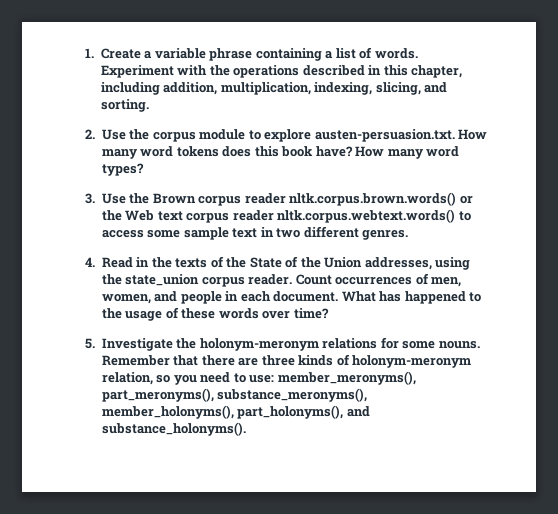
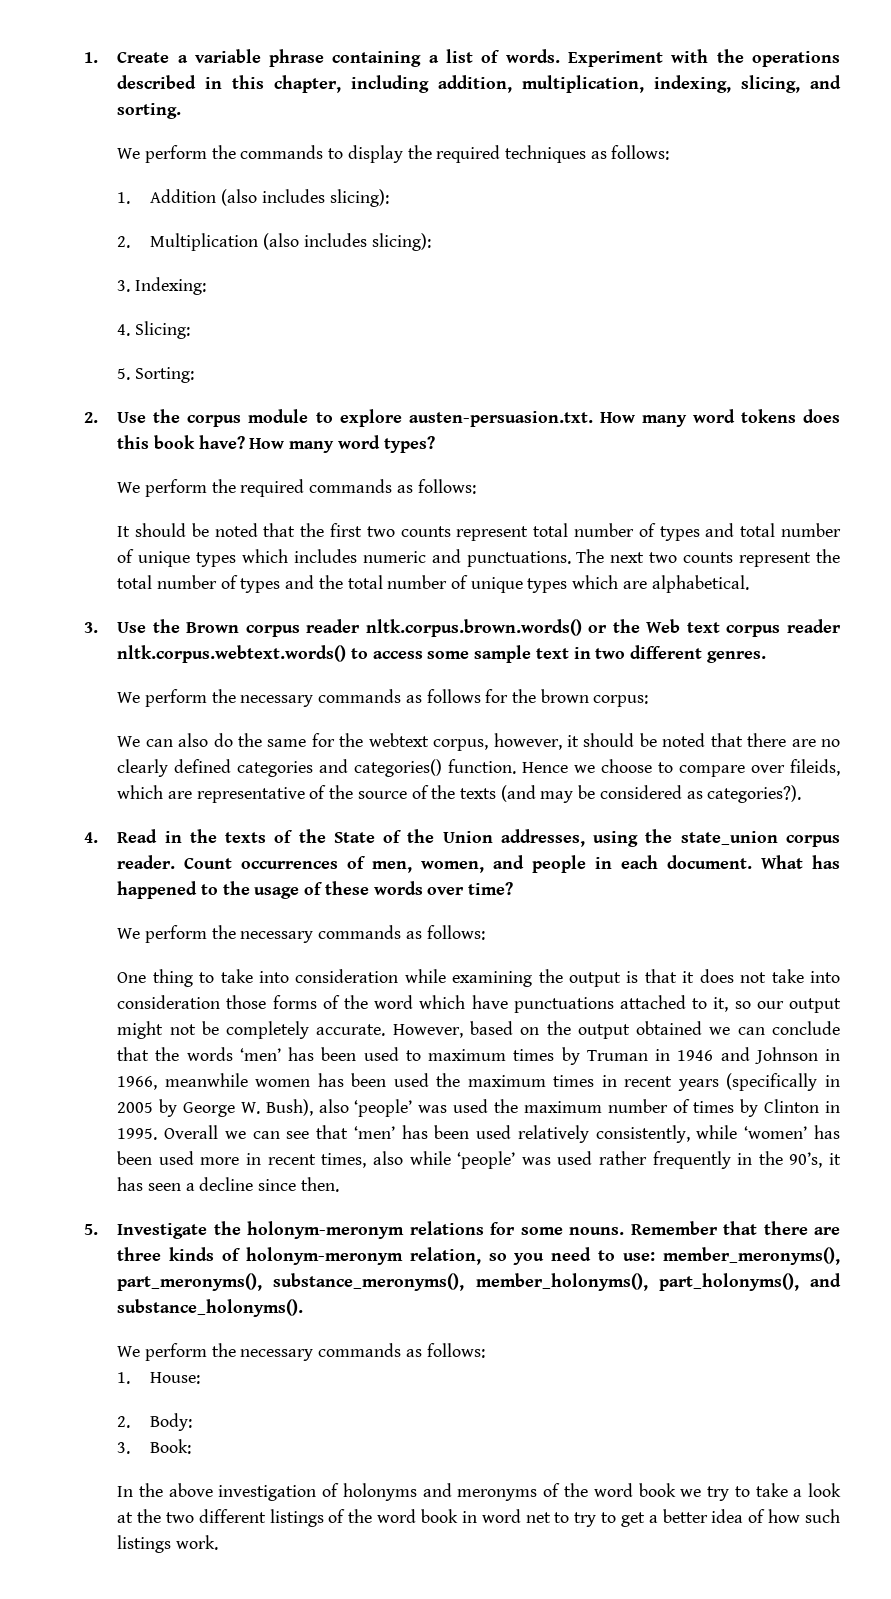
(149, 105) none -> [117,145,670,163] [117,189,389,207] [117,233,431,251] [117,277,206,295] [117,321,190,339] [117,367,194,383] // We perform the commands to display the required techniques as follows: // 1. Addition (also includes slicing): // 2. Multiplication (also includes slicing): // 3. Indexing: // 4. Slicing: // 5. Sorting:
(144, 169) none -> [117,479,476,497] [117,523,841,541] [117,549,841,567] [117,575,749,593] // We perform the required commands as follows: // It should be noted that the first two counts represent total number of types and total number of unique types which includes numeric and punctuations. The next two counts represent the total number of types and the total number of unique types which are alphabetical.
(409, 235) none -> [117,689,649,707] [117,733,840,751] [117,759,840,777] [117,785,802,803] // We perform the necessary commands as follows for the brown corpus: // We can also do the same for the webtext corpus, however, it should be noted that there are no clearly defined categories and categories() function. Hence we choose to compare over fileids, which are representative of the source of the texts (and may be considered as categories?).
(329, 313) none -> [117,925,485,943] [117,969,840,987] [117,995,841,1013] [117,1021,841,1039] [117,1047,840,1065] [117,1073,840,1091] [117,1099,840,1117] [117,1125,841,1143] [117,1151,841,1169] [117,1177,339,1192] // We perform the necessary commands as follows: // One thing to take into consideration while examining the output is that it does not take into consideration those forms of the word which have punctuations attached to it, so our output might not be completely accurate. However, based on the output obtained we can conclude that the words ‘men’ has been used to maximum times by Truman in 1946 and Johnson in 1966, meanwhile women has been used the maximum times in recent years (specifically in 2005 by George W. Bush), also ‘people’ was used the maximum number of times by Clinton in 1995. Overall we can see that ‘men’ has been used relatively consistently, while ‘women’ has been used more in recent times, also while ‘people’ was used rather frequently in the 90’s, it has seen a decline since then.
(246, 429) none -> [117,1343,485,1361] [117,1372,201,1384] [117,1413,193,1431] [117,1439,192,1454] [117,1483,841,1501] [117,1509,840,1527] [117,1535,218,1553] // We perform the necessary commands as follows: // 1. House: // 2. Body: // 3. Book: // In the above investigation of holonyms and meronyms of the word book we try to take a look at the two different listings of the word book in word net to try to get a better idea of how such listings work.

